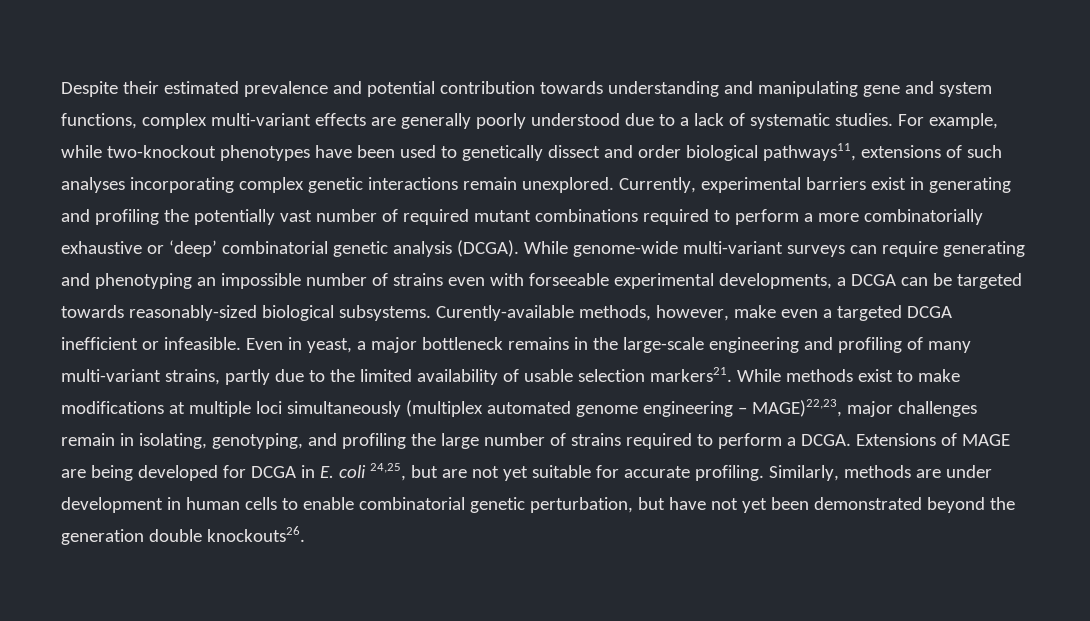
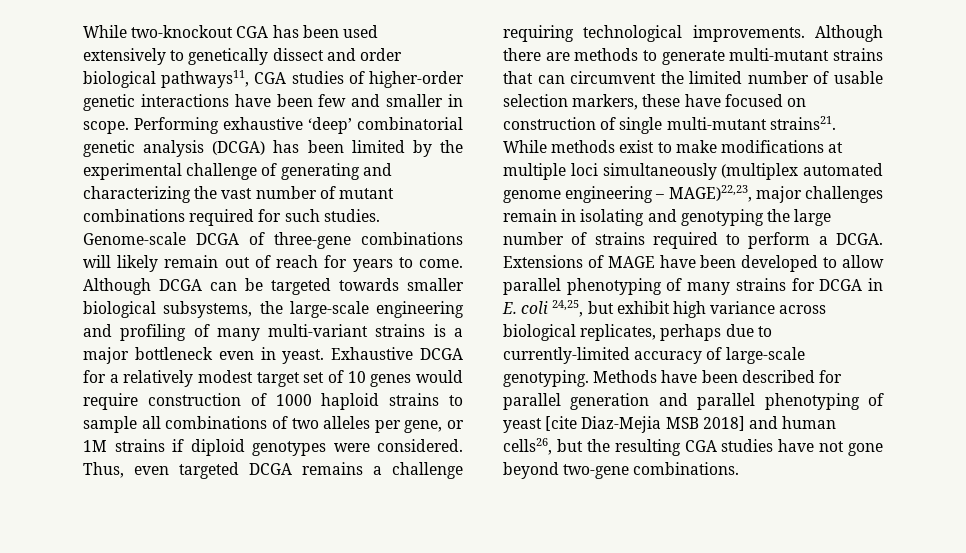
[61,81,992,97] [61,113,998,129] [61,145,352,161] Despite their estimated prevalence and potential contribution towards understanding and manipulating gene and system functions, complex multi-variant effects are generally poorly understood due to a lack of systematic studies. For example, while two-knockout phenotypes have -> [83,25,299,38] While two-knockout CGA has
(436, 151) none -> [83,48,166,65] extensively
[860,145,1002,158] [61,177,1011,193] [61,209,983,225] [61,240,1025,257] [61,273,846,289] extensions of such analyses incorporating complex genetic interactions remain unexplored. Currently, experimental barriers exist in generating and profiling the potentially vast number of required mutant combinations required to perform a more combinatorially exhaustive or ‘deep’ combinatorial genetic analysis (DCGA). While genome-wide multi-variant surveys can require generating and phenotyping an impossible number of strains even with forseeable experimental developments, a -> [254,71,464,88] [83,94,463,111] [83,117,463,134] [83,140,464,157] [83,163,392,180] [83,186,394,203] [83,209,380,226] [83,232,463,249] [83,255,464,272] [83,278,151,295] CGA studies of higher-order genetic interactions have been few and smaller in scope. Performing exhaustive ‘deep’ combinatorial genetic analysis (DCGA) has been limited by the experimental challenge of generating and characterizing the vast number of mutant combinations required for such studies. Genome-scale DCGA of three-gene combinations will likely remain out of reach for years to come. Although
[128,305,952,321] [61,337,588,353] reasonably-sized biological subsystems. Curently-available methods, however, make even a targeted DCGA inefficient or infeasible. Even in yeast, a major bottleneck remains in -> [407,278,464,291] [83,301,253,318] smaller biological subsystems,
[164,369,325,385] strains, partly due to -> [375,324,463,337] [83,347,463,364] [83,370,464,387] [83,393,463,410] [83,416,464,433] [83,439,463,456] [83,462,463,479] [503,25,883,42] [503,48,883,65] [503,71,657,84] strains is a major bottleneck even in yeast. Exhaustive DCGA for a relatively modest target set of 10 genes would require construction of 1000 haploid strains to sample all combinations of two alleles per gene, or 1M strains if diploid genotypes were considered. Thus, even targeted DCGA remains a challenge requiring technological improvements. Although there are methods to generate multi-mutant strains that can circumvent
[416,369,498,385] availability -> [747,71,809,84] number
[649,367,732,382] markers21. -> [572,94,806,110] [503,116,836,134] markers, these have focused on construction of single multi-mutant strains21.
[138,433,406,449] isolating, genotyping, and profiling -> [580,209,764,226] isolating and genotyping
[61,465,218,481] are being developed -> [659,255,884,272] [503,278,786,295] have been developed to allow parallel phenotyping of many strains
[441,465,992,481] [61,497,1015,513] [61,526,305,545] are not yet suitable for accurate profiling. Similarly, methods are under development in human cells to enable combinatorial genetic perturbation, but have not yet been demonstrated beyond the generation double knockouts26. -> [616,301,827,318] [503,324,772,341] [503,347,805,364] [503,370,842,387] [503,393,884,410] [503,416,837,433] [503,438,883,456] [503,462,740,479] exhibit high variance across biological replicates, perhaps due to currently-limited accuracy of large-scale genotyping. Methods have been described for parallel generation and parallel phenotyping of yeast [cite Diaz-Mejia MSB 2018] and human cells26, but the resulting CGA studies have not gone beyond two-gene combinations.

